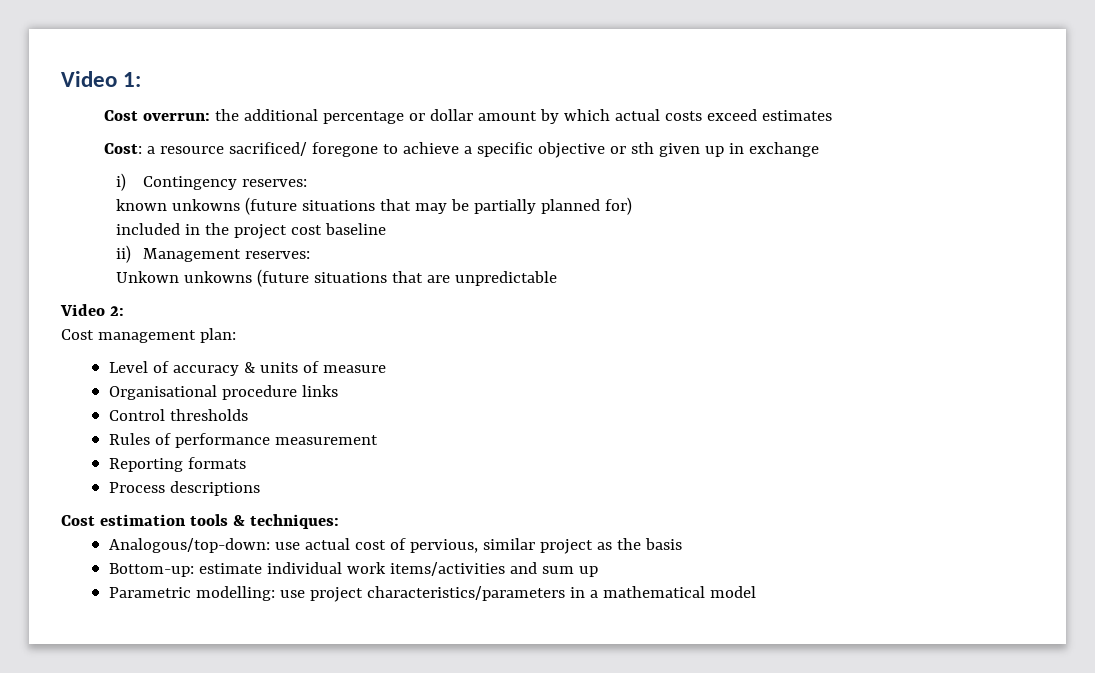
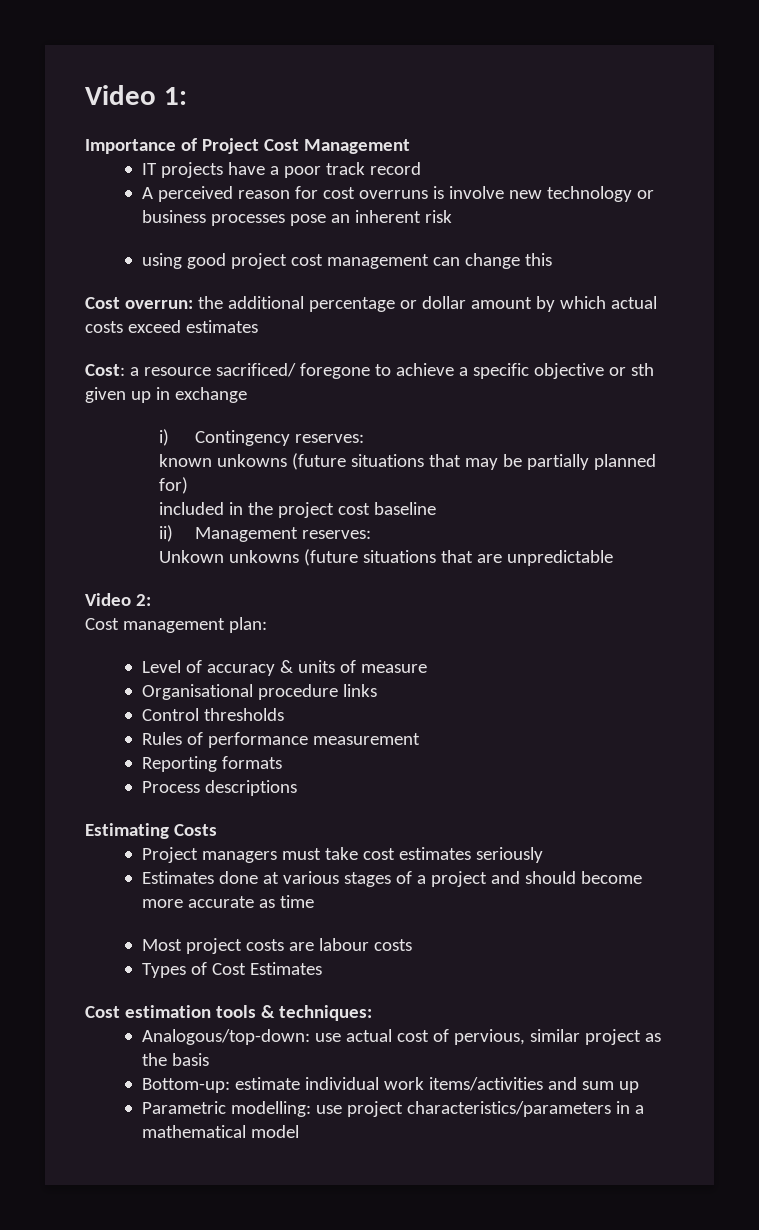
(142, 79) none -> [85,138,410,154] [142,162,422,178] [142,186,655,202] [142,210,453,226] [142,253,553,269] // Importance of Project Cost Management // IT projects have a poor track record // A perceived reason for cost overruns is involve new technology or business processes pose an inherent risk // using good project cost management can change this
(260, 488) none -> [85,823,217,839] [142,847,544,863] [142,871,643,887] [142,895,315,908] [142,938,413,954] [142,962,323,978] // Estimating Costs // Project managers must take cost estimates seriously // Estimates done at various stages of a project and should become more accurate as time // Most project costs are labour costs // Types of Cost Estimates

